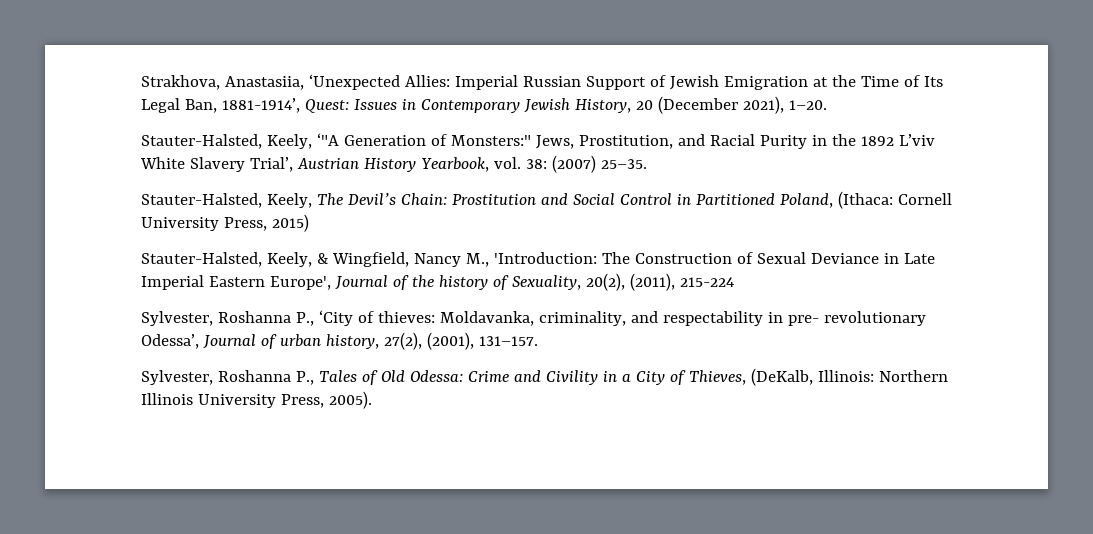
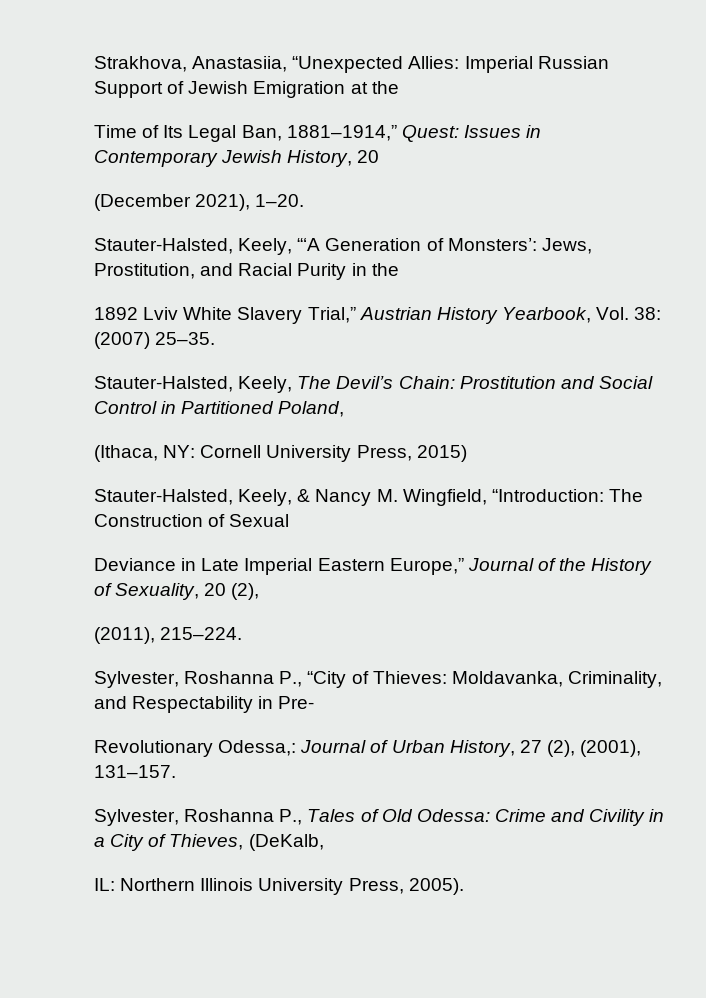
[308,74,400,90] ‘Unexpected -> [292,56,404,73] “Unexpected
(856, 81) none -> (399, 87) //
[221,98,300,113] 1881-1914’, -> [286,125,397,141] 1881–1914,”
(653, 105) none -> (380, 156) //
[316,133,339,146] ‘"A -> [297,238,321,251] “‘A
[450,135,531,146] Monsters:" -> [447,238,537,251] Monsters’:
[860,134,935,146] 1892 L’viv -> [94,307,179,320] // 1892 Lviv
[249,157,293,172] Trial’, -> [307,307,356,323] Trial,”
[493,157,521,169] vol. -> [596,307,630,320] Vol.
[837,191,893,209] (Ithaca: -> [94,445,196,462] // (Ithaca, NY:
[331,252,597,267] Wingfield, Nancy M., 'Introduction: -> [315,489,604,506] Nancy M. Wingfield, “Introduction:
(806, 258) none -> (290, 520) //
[269,276,331,290] Europe', -> [389,558,464,575] Europe,”
[438,275,488,290] history -> [591,558,653,575] History
[585,273,734,291] [141,310,926,326] [141,332,422,350] 20(2), (2011), 215-224 // Sylvester, Roshanna P., ‘City of thieves: Moldavanka, criminality, and respectability in pre- revolutionary Odessa’, Journal of urban history, 27(2), -> [204,583,260,600] [94,627,243,644] [94,671,662,688] [94,696,315,713] [94,740,575,757] 20 (2), // (2011), 215–224. // Sylvester, Roshanna P., “City of Thieves: Moldavanka, Criminality, and Respectability in Pre- // Revolutionary Odessa,: Journal of Urban History, 27 (2),
[817,370,874,382] Illinois: -> [94,878,115,891] // IL:

